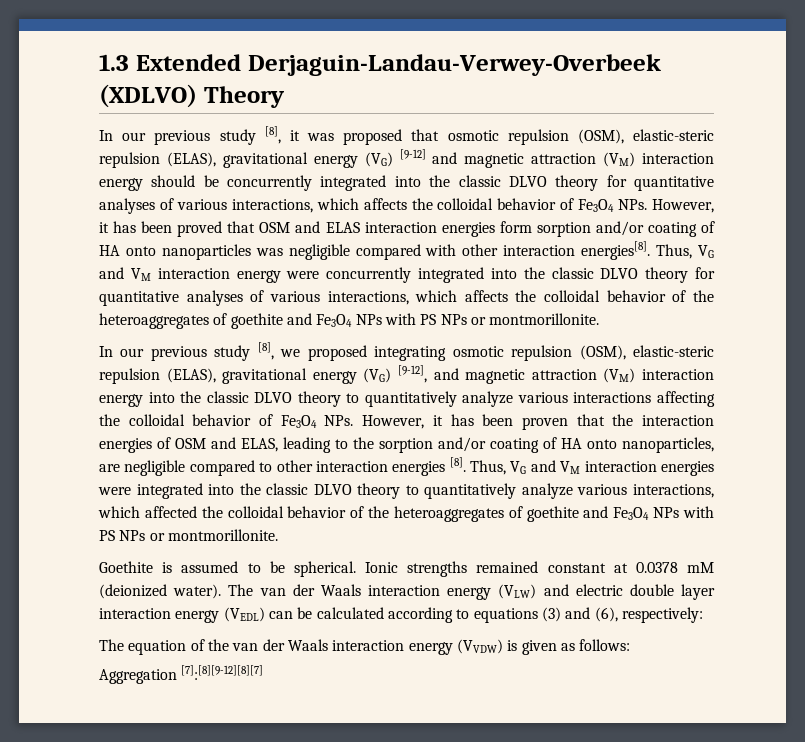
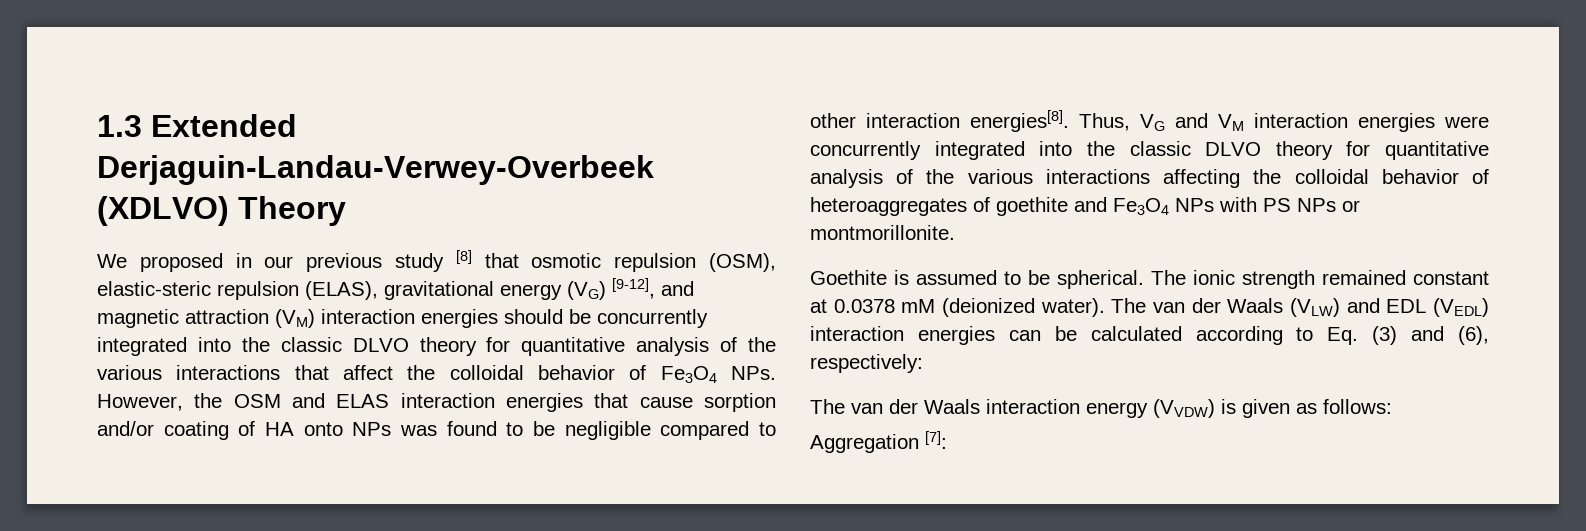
[99,126,403,145] In our previous study [8], it was proposed -> [97,250,472,272] We proposed in our previous study [8]
[399,149,715,168] [99,175,715,191] [99,198,714,214] [99,221,715,237] [99,241,714,260] [99,267,715,283] [99,290,714,306] [99,313,600,329] [99,342,714,361] [99,368,392,384] [9-12] and magnetic attraction (VM) interaction energy should be concurrently integrated into the classic DLVO theory for quantitative analyses of various interactions, which affects the colloidal behavior of Fe3O4 NPs. However, it has been proved that OSM and ELAS interaction energies form sorption and/or coating of HA onto nanoparticles was negligible compared with other interaction energies[8]. Thus, VG and VM interaction energy were concurrently integrated into the classic DLVO theory for quantitative analyses of various interactions, which affects the colloidal behavior of the heteroaggregates of goethite and Fe3O4 NPs with PS NPs or montmorillonite. // In our previous study [8], we proposed integrating osmotic repulsion (OSM), elastic-steric repulsion (ELAS), gravitational energy (VG) -> (606, 290) none
[99,391,514,407] energy into the classic DLVO theory to quantitatively analyze -> [421,309,708,328] [97,337,776,356] [97,365,777,383] [97,393,776,412] [97,421,776,440] [810,110,1489,132] [810,141,1489,160] [810,169,955,188] energies should be concurrently integrated into the classic DLVO theory for quantitative analysis of the various interactions that affect the colloidal behavior of Fe3O4 NPs. However, the OSM and ELAS interaction energies that cause sorption and/or coating of HA onto NPs was found to be negligible compared to other interaction energies[8]. Thus, VG and VM interaction energies were concurrently integrated into the classic DLVO theory for quantitative analysis of the
[280,414,714,430] [99,437,714,453] [99,457,715,476] [98,483,714,499] [98,506,390,518] Fe3O4 NPs. However, it has been proven that the interaction energies of OSM and ELAS, leading to the sorption and/or coating of HA onto nanoparticles, are negligible compared to other interaction energies [8]. Thus, VG and VM interaction energies were integrated into the classic DLVO theory to quantitatively analyze various interactions, which affected the colloidal behavior of the -> (1489, 176) none
[364,561,468,577] Ionic strengths -> [1151,270,1315,289] The ionic strength
[367,584,715,600] [99,607,265,623] interaction energy (VLW) and electric double layer interaction energy (VEDL) -> [1290,298,1489,317] [810,326,995,345] (VLW) and EDL (VEDL) interaction energies
[473,608,538,623] equations -> [1327,327,1359,345] Eq.
[128,639,229,655] equation of the -> (845, 406) none
[181,665,264,680] [7]:[8][9-12][8][7] -> [925,431,947,449] [7]:

